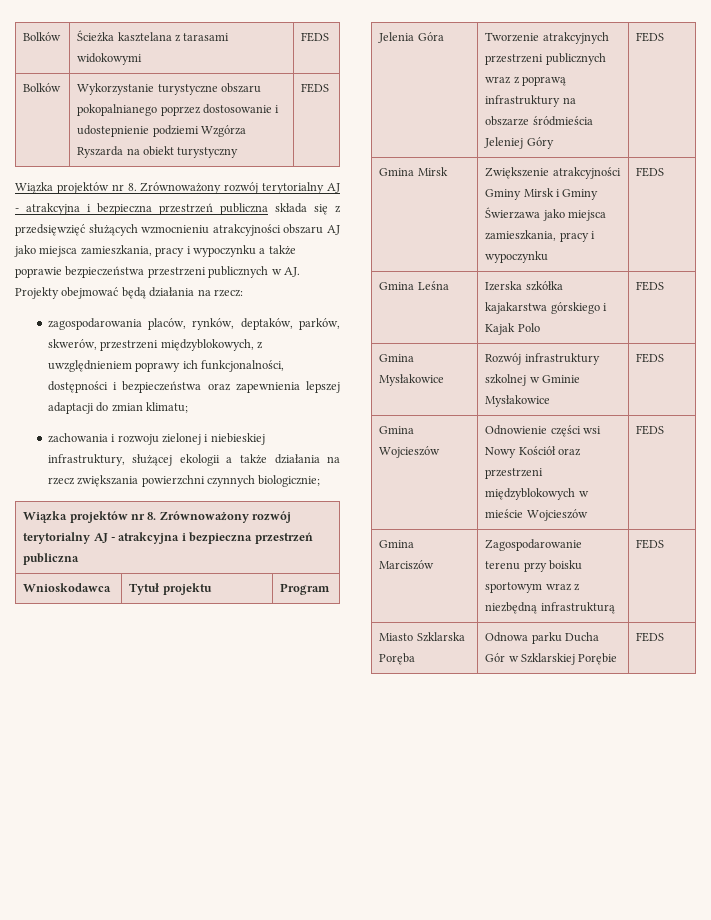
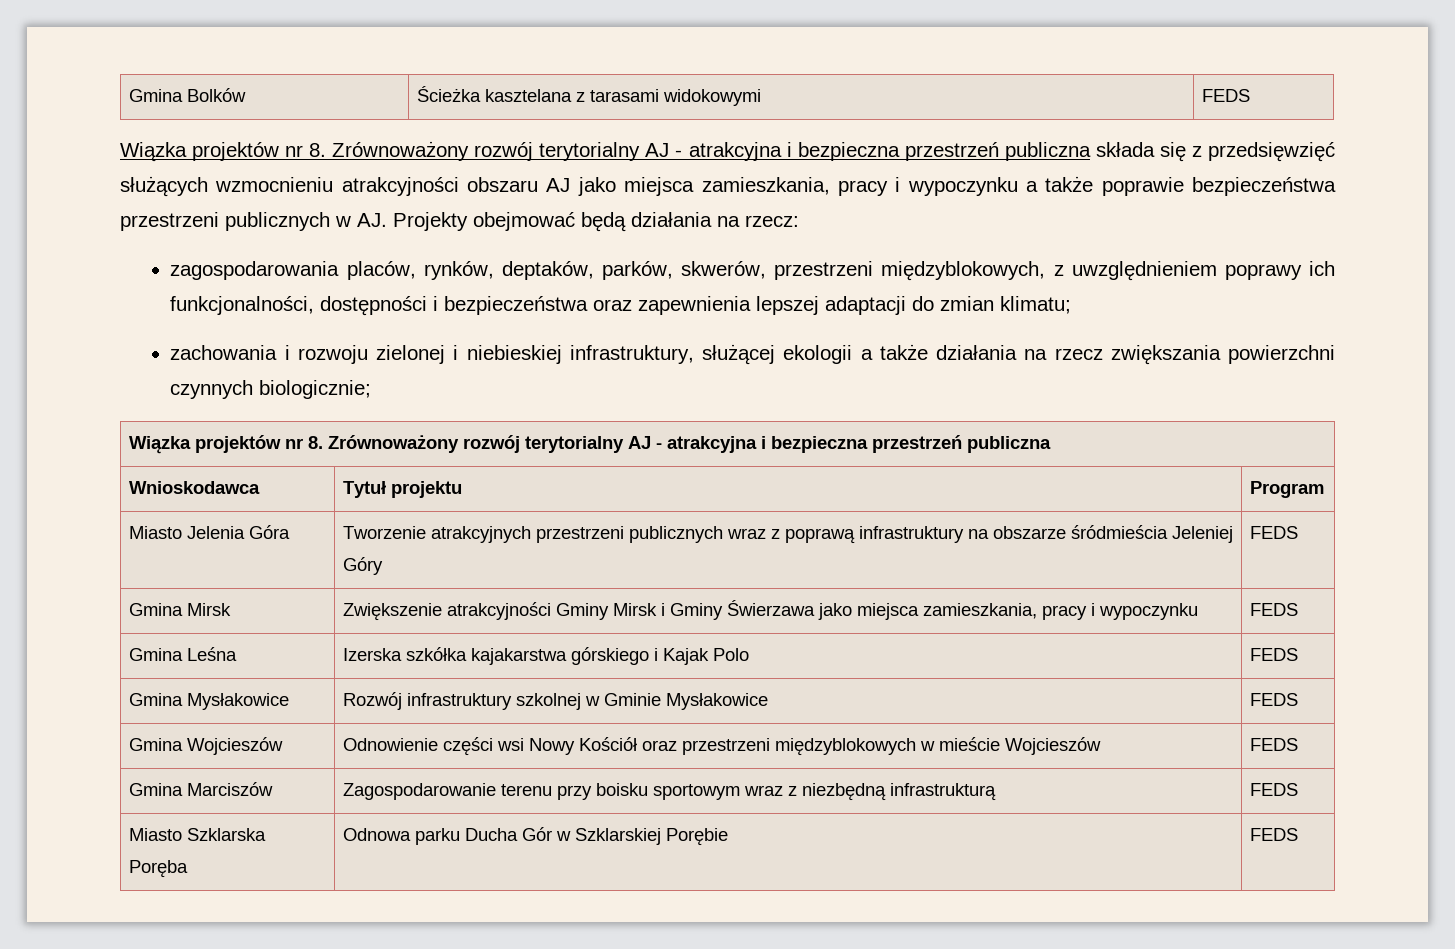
(23, 36) none -> [128,89,183,102] Gmina
[23,83,62,92] [77,83,262,95] [77,104,280,116] [77,125,247,137] [77,146,239,158] [301,83,330,93] // Bolków | Wykorzystanie turystyczne obszaru pokopalnianego poprzez dostosowanie i udostepnienie podziemi Wzgórza Ryszarda na obiekt turystyczny | FEDS -> (1250, 95) none
(331, 589) none -> [128,526,182,539] Miasto

